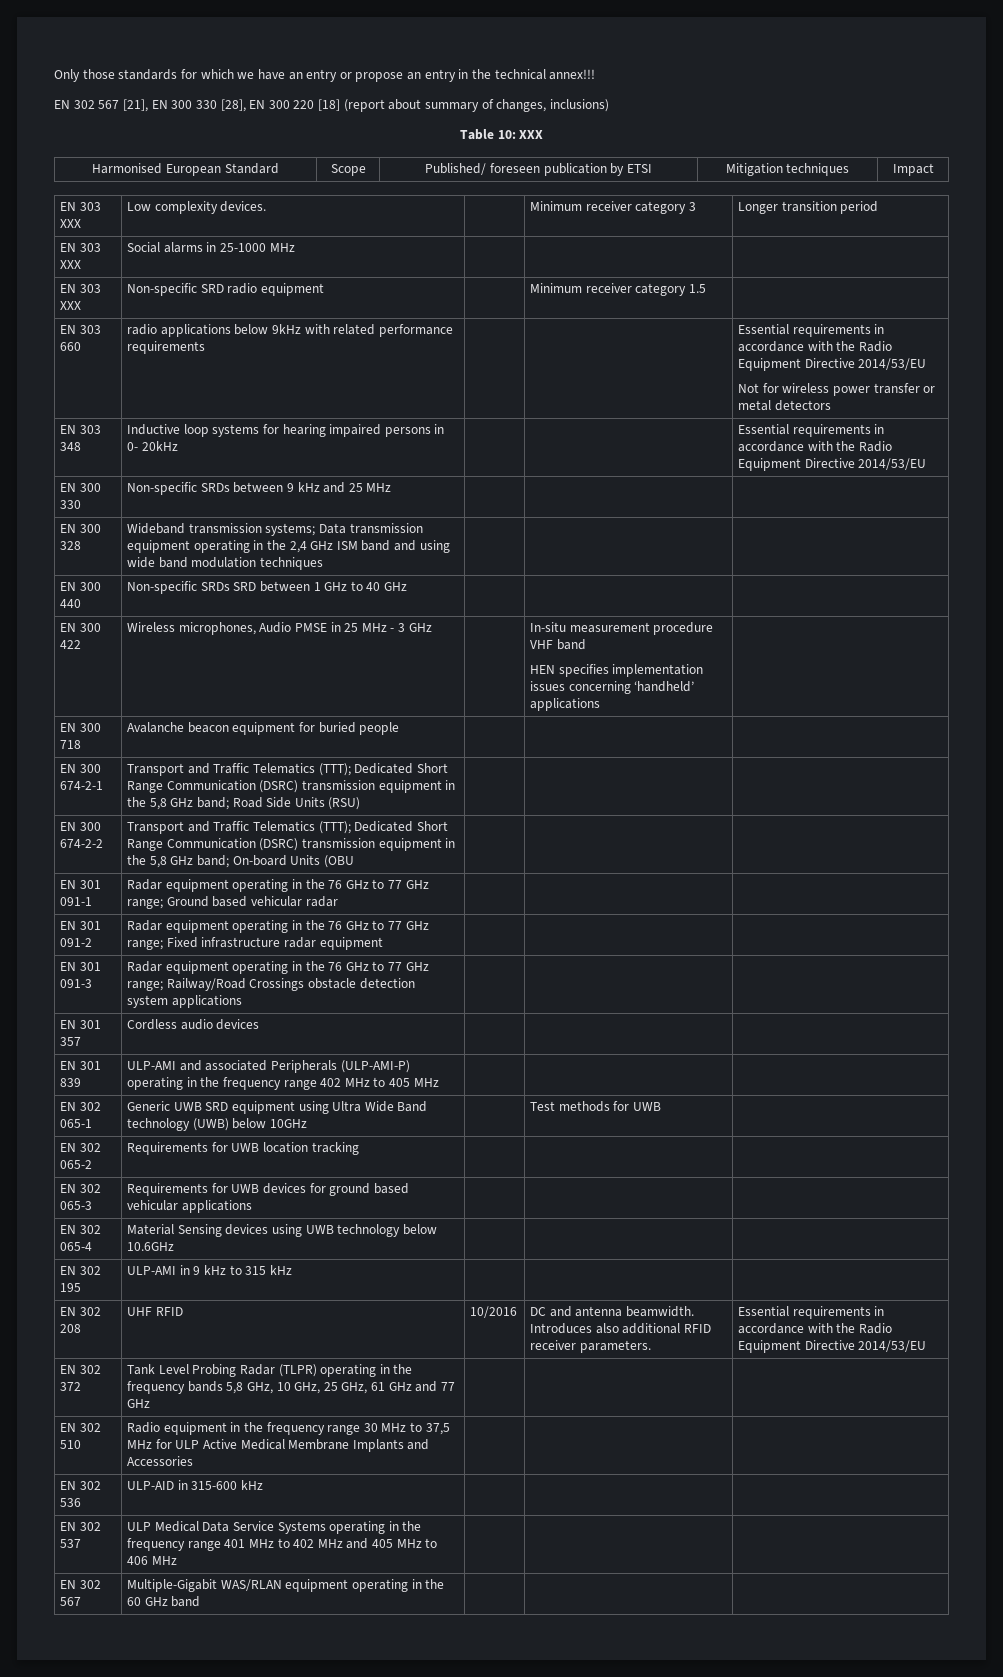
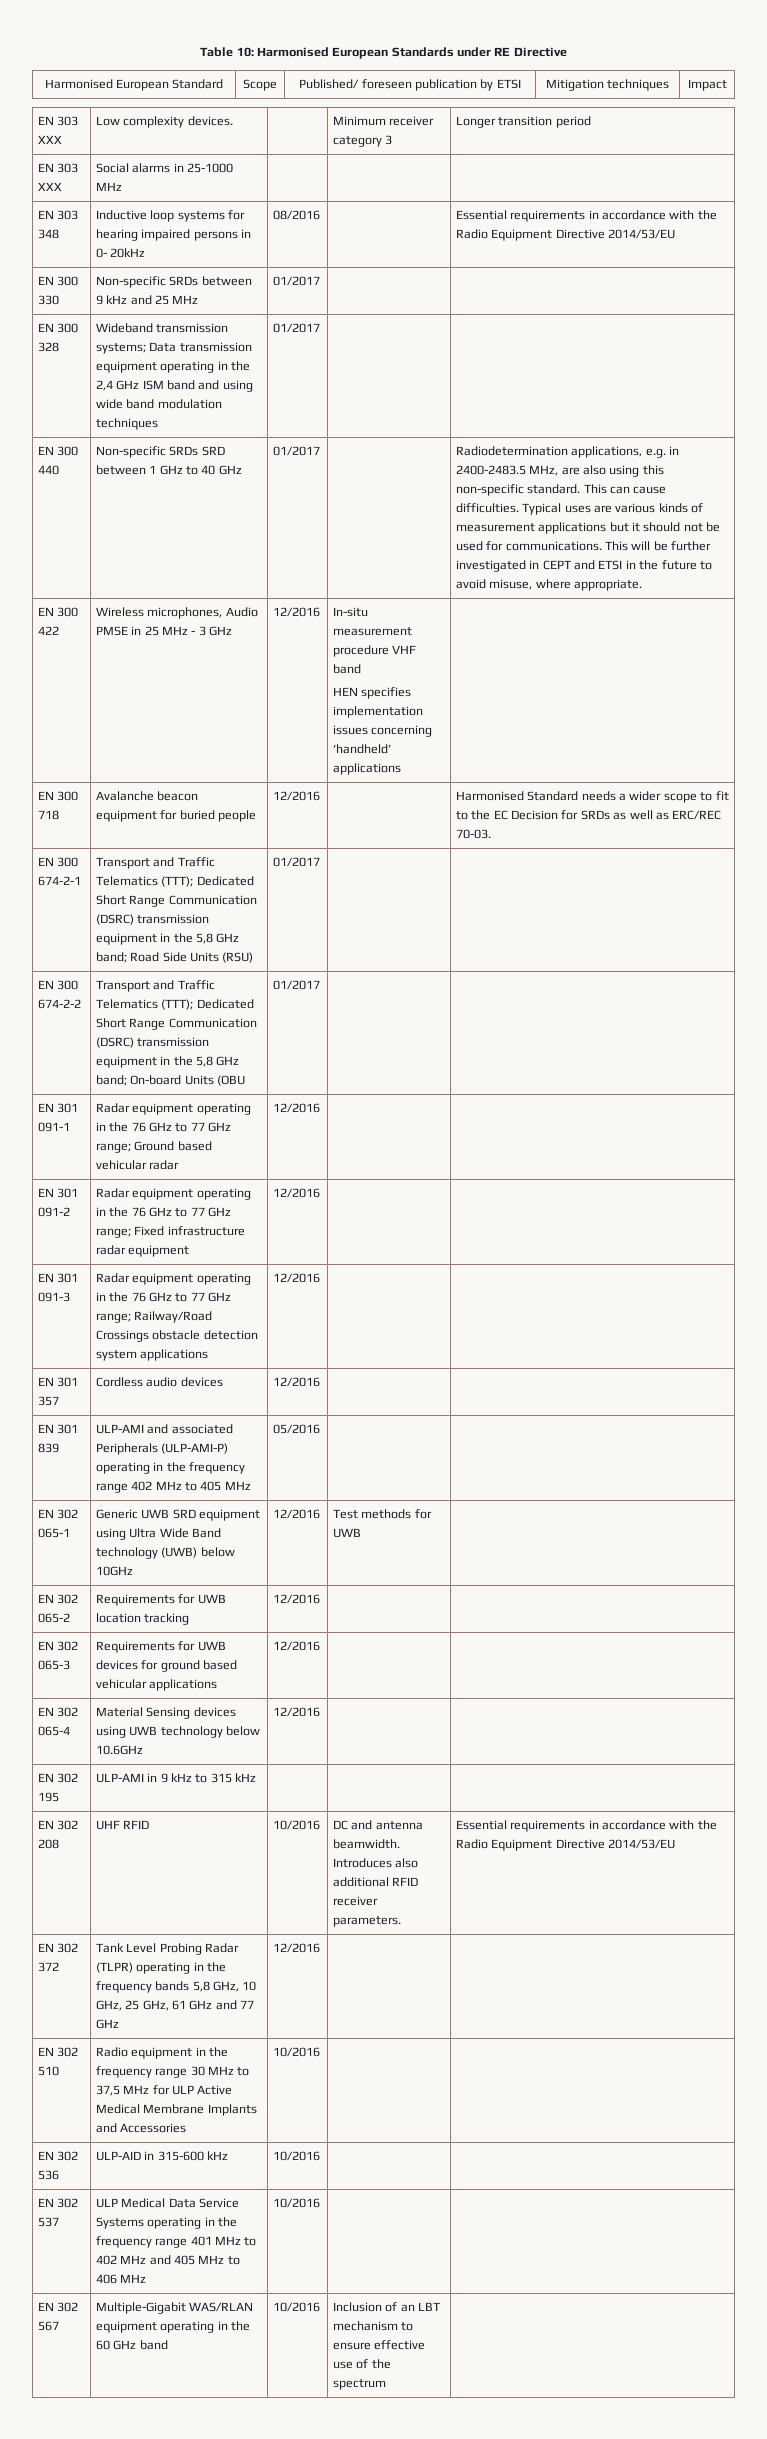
[54,69,596,82] [54,99,609,112] [459,129,544,140] Only those standards for which we have an entry or propose an entry in the technical annex!!! // EN 302 567 [21], EN 300 330 [28], EN 300 220 [18] (report about summary of changes, inclusions) // Table 10: XXX -> [200,47,567,59] Table 10: Harmonised European Standards under RE Directive
[59,284,101,293] [59,301,81,310] [126,283,324,296] [529,283,706,296] [59,325,101,334] [59,342,81,351] [126,324,453,337] [126,341,205,354] [737,324,885,337] [737,341,892,352] [737,358,927,371] [737,383,936,396] [737,400,831,411] // EN 303 XXX | Non-specific SRD radio equipment | | Minimum receiver category 1.5 | // EN 303 660 | radio applications below 9kHz with related performance requirements | | | Essential requirements in accordance with the Radio Equipment Directive 2014/53/EU // Not for wireless power transfer or metal detectors -> (122, 186) none
(178, 446) none -> [272,210,320,220] 08/2016
(392, 487) none -> [272,276,320,286] 01/2017
(323, 563) none -> [272,323,320,333] 01/2017
(408, 586) | | -> [272,446,320,456] [455,446,680,458] [455,465,664,477] [455,484,667,496] [455,503,704,515] [455,522,721,534] [455,541,712,551] [455,560,712,572] [455,579,643,591] 01/2017 | | Radiodetermination applications, e.g. in 2400-2483.5 MHz, are also using this non-specific standard. This can cause difficulties. Typical uses are various kinds of measurement applications but it should not be used for communications. This will be further investigated in CEPT and ETSI in the future to avoid misuse, where appropriate.
(432, 627) none -> [272,607,320,617] 12/2016
(400, 728) | | -> [272,791,320,801] [455,791,729,803] [455,810,722,820] [455,829,491,839] 12/2016 | | Harmonised Standard needs a wider scope to fit to the EC Decision for SRDs as well as ERC/REC 70-03.
(361, 803) none -> [272,857,320,867] 01/2017
(354, 861) none -> [272,980,320,990] 01/2017
(338, 901) none -> [272,1103,320,1113] 12/2016
(383, 943) none -> [272,1188,320,1198] 12/2016
(242, 1001) none -> [272,1273,320,1283] 12/2016
(260, 1024) none -> [272,1377,320,1387] 12/2016
(439, 1082) none -> [272,1424,320,1434] 05/2016
(307, 1123) none -> [272,1509,320,1519] 12/2016
(359, 1148) none -> [272,1594,320,1604] 12/2016
(252, 1206) none -> [272,1641,320,1651] 12/2016
(174, 1246) none -> [272,1707,320,1717] 12/2016
(150, 1403) none -> [272,1943,320,1953] 12/2016
(193, 1461) none -> [272,2047,320,2057] 10/2016
(263, 1485) none -> [272,2151,320,2161] 10/2016
(177, 1560) none -> [272,2198,320,2208] 10/2016
(201, 1601) | -> [272,2302,320,2312] [332,2302,441,2312] [332,2321,414,2331] [332,2340,426,2350] [332,2359,391,2369] [332,2379,386,2390] 10/2016 | Inclusion of an LBT mechanism to ensure effective use of the spectrum

